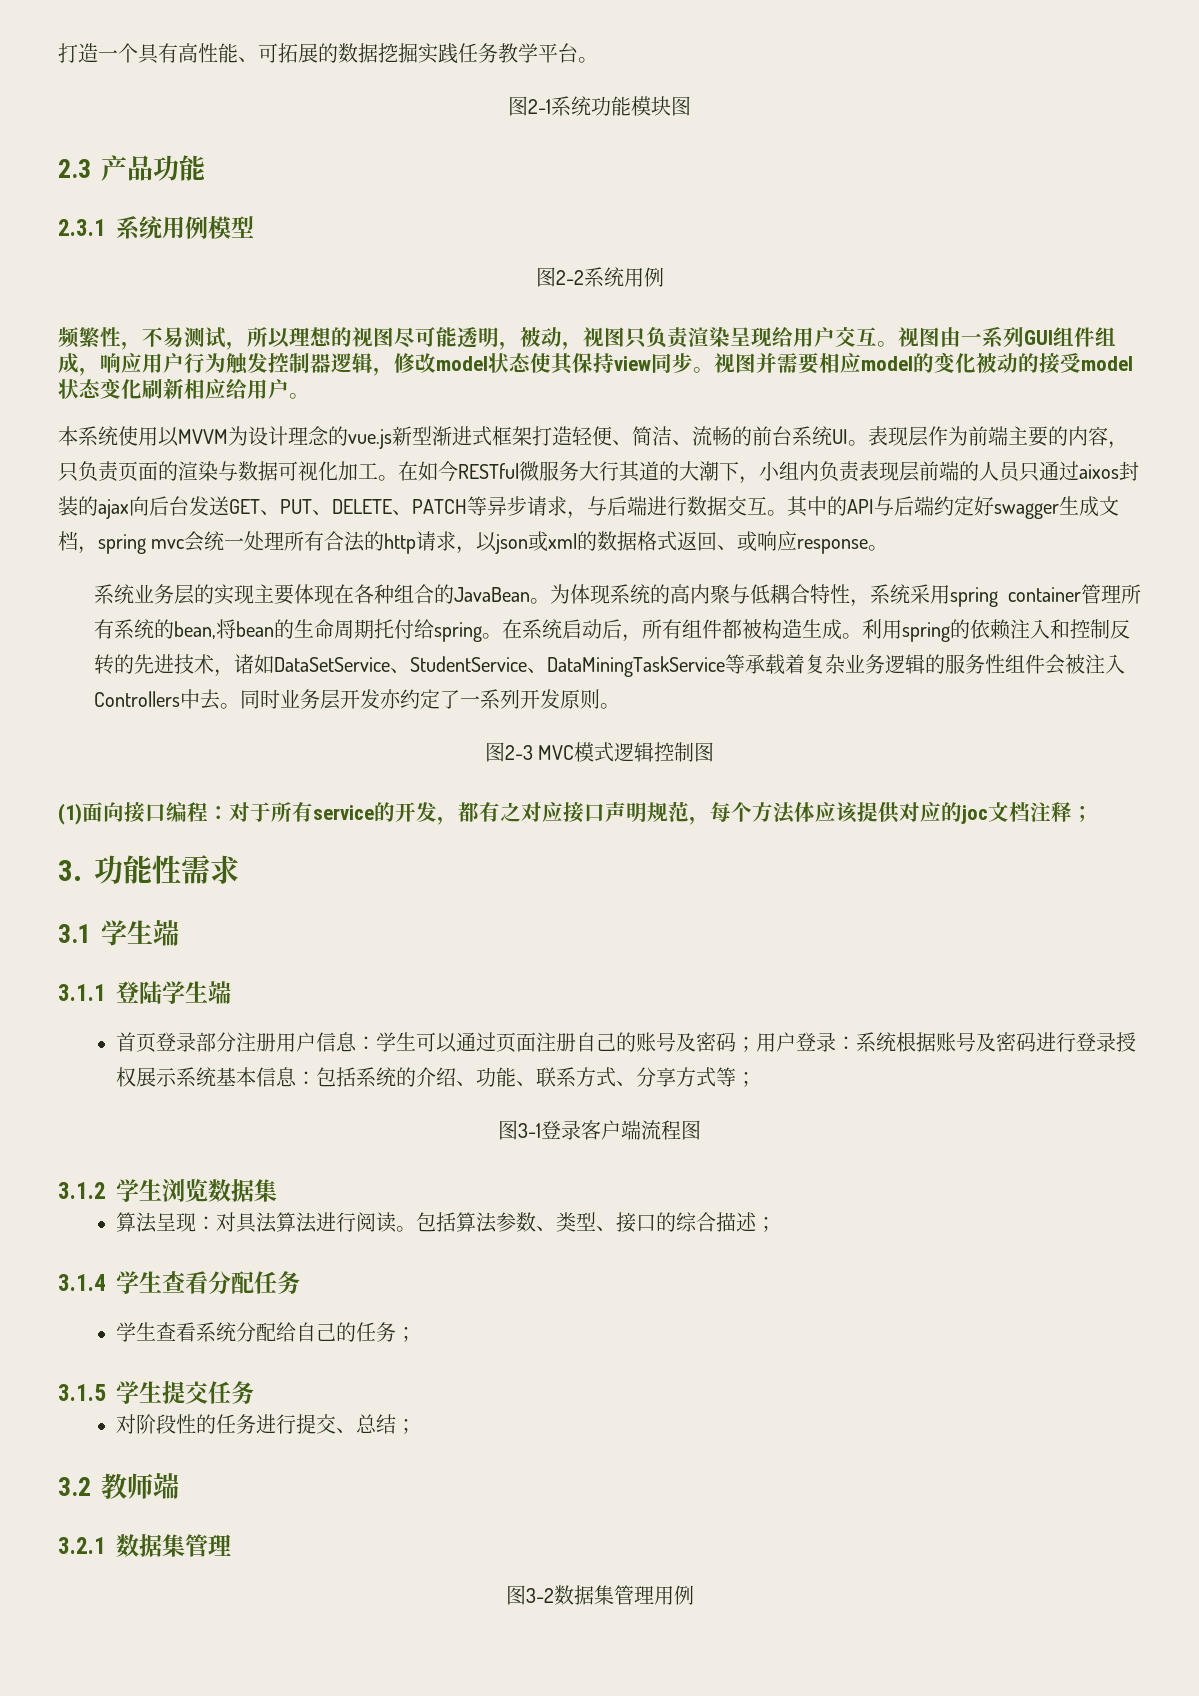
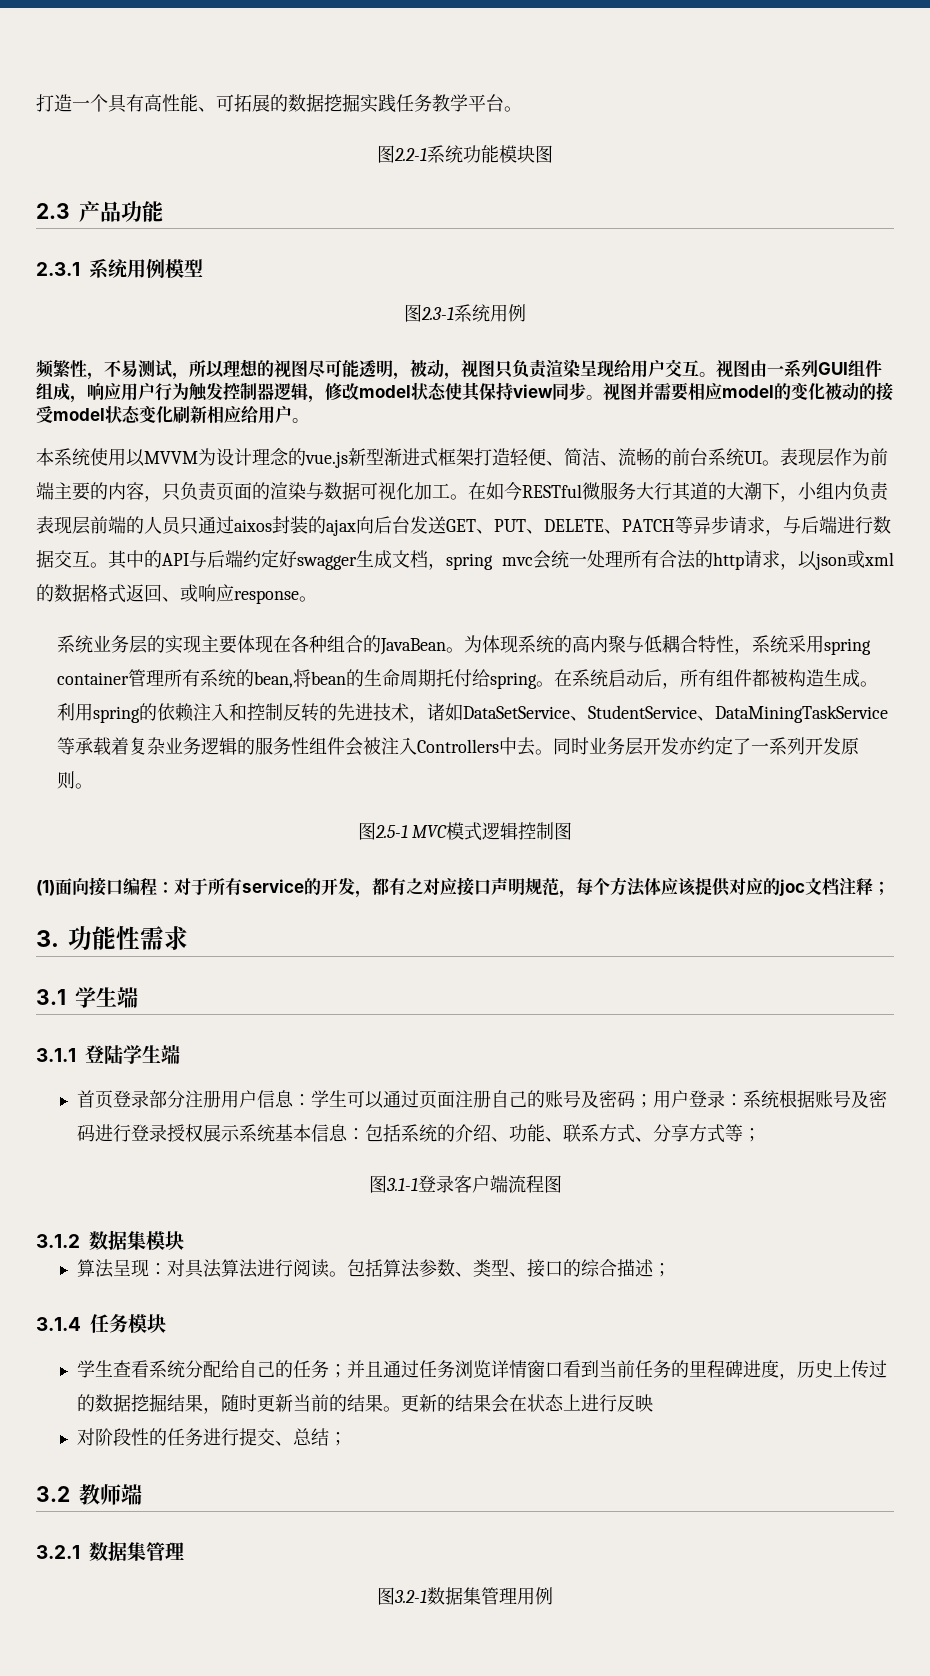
[528,99,552,114] 2-1 -> [394,148,427,161] 2.2-1
[555,270,584,285] 2-2 -> [421,307,454,320] 2.3-1
[504,745,533,760] 2-3 -> [374,825,408,838] 2.5-1
[518,1123,541,1138] 3-1 -> [385,1178,418,1191] 3.1-1
[116,1179,277,1202] 学生浏览数据集 -> [89,1230,184,1250] 数据集模块
[116,1271,300,1295] 学生查看分配任务 -> [90,1314,166,1333] 任务模块
[58,1381,254,1404] // 3.1.5学生提交任务 -> [346,1360,887,1380] [76,1394,653,1414] 并且通过任务浏览详情窗口看到当前任务的里程碑进度，历史上传过的数据挖掘结果，随时更新当前的结果。更新的结果会在状态上进行反映
[525,1588,554,1603] 3-2 -> [394,1590,427,1603] 3.2-1

